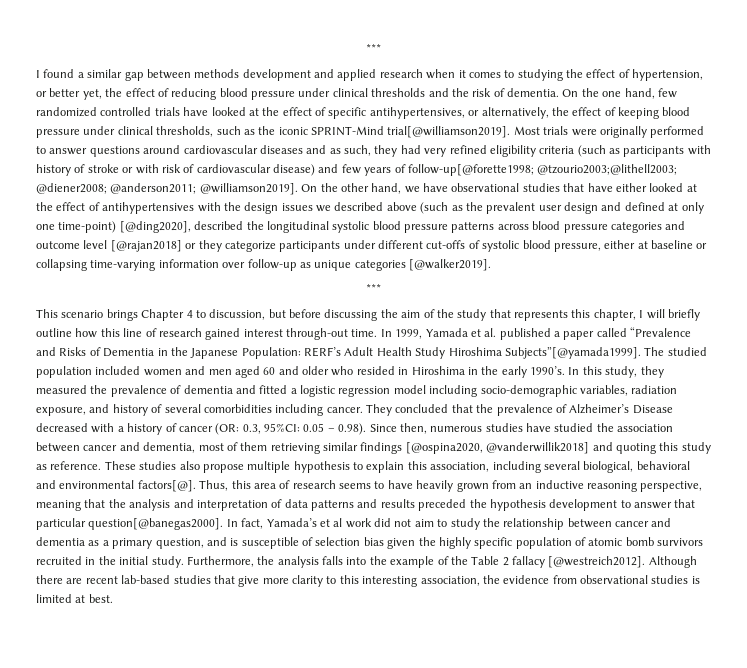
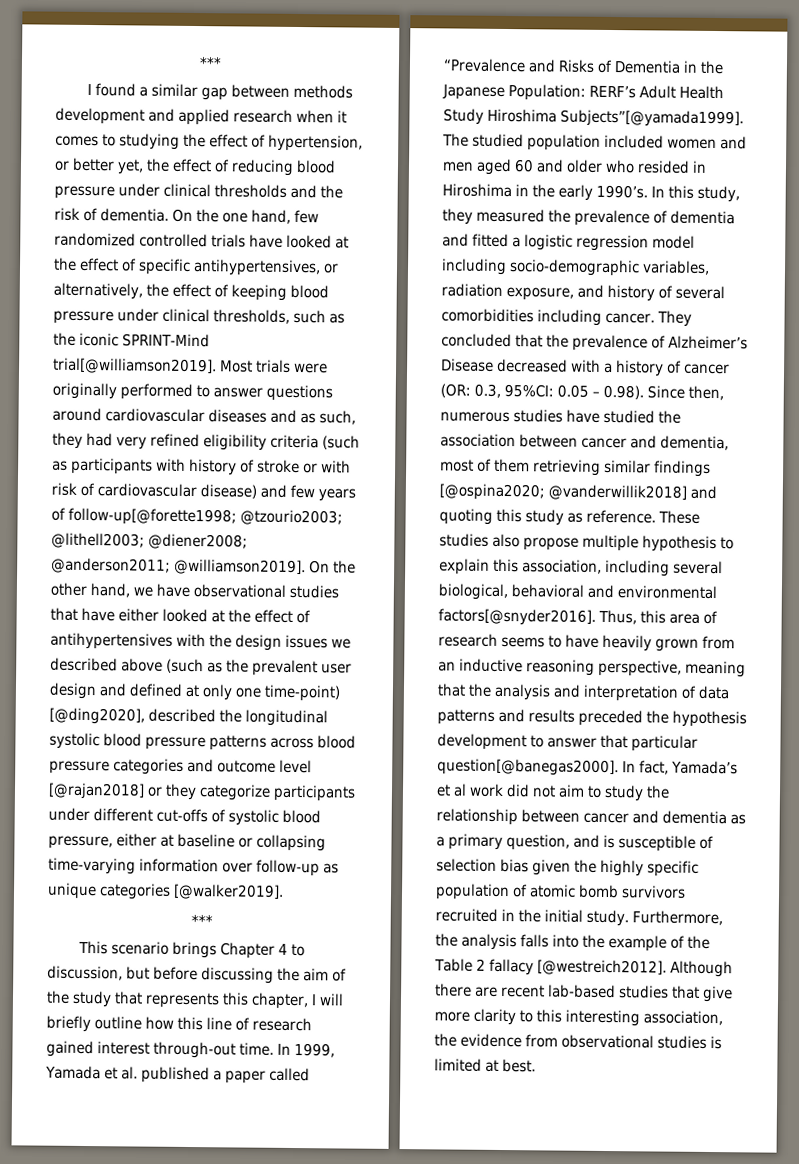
[537,164,678,175] @tzourio2003;@lithell2003; -> [240,509,343,526] [51,532,145,549] @tzourio2003; @lithell2003;
[405,442,483,454] [@ospina2020, -> [439,483,545,501] [@ospina2020;
[137,480,196,492] factors[@]. -> [438,608,596,626] factors[@snyder2016].

